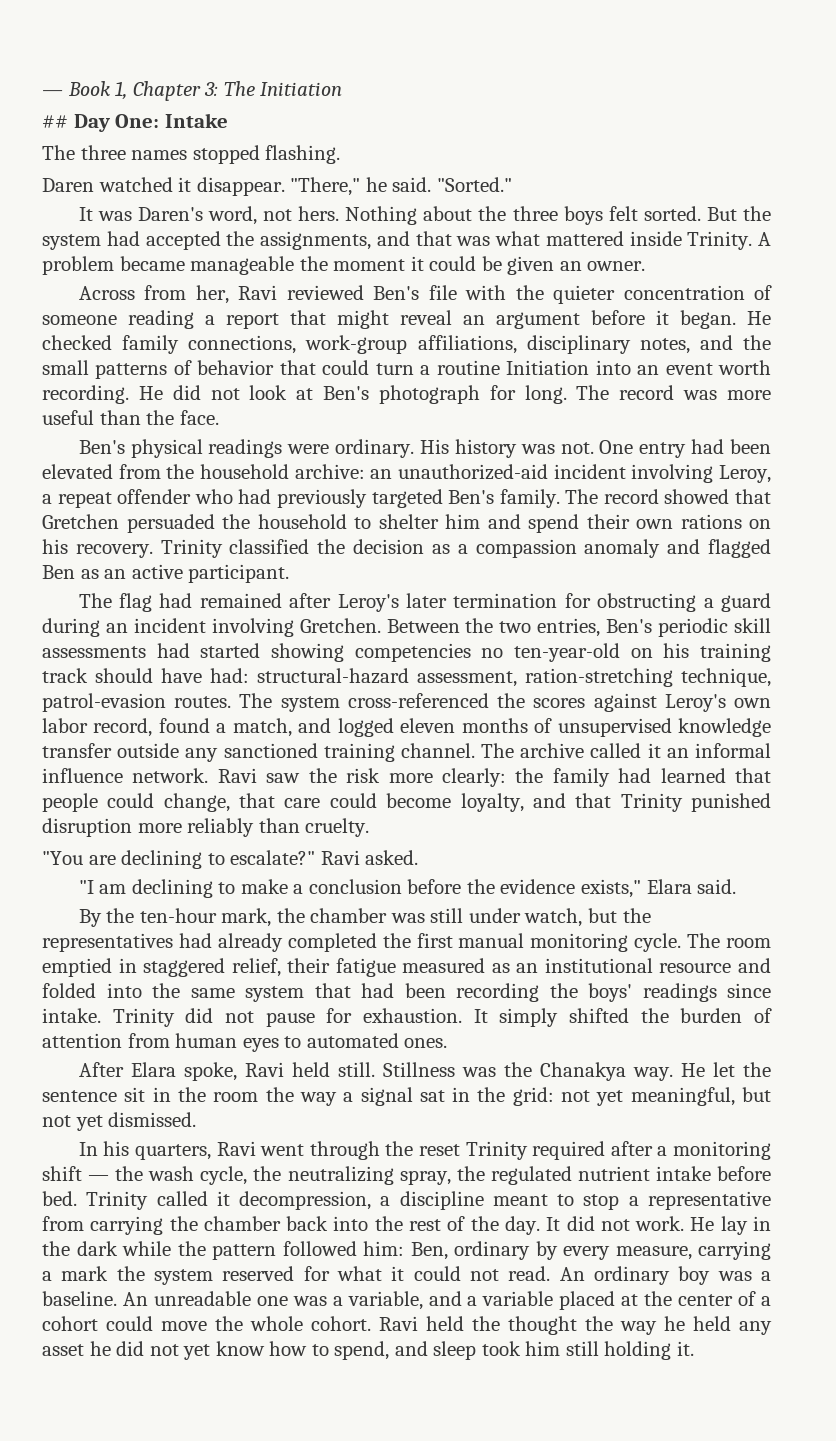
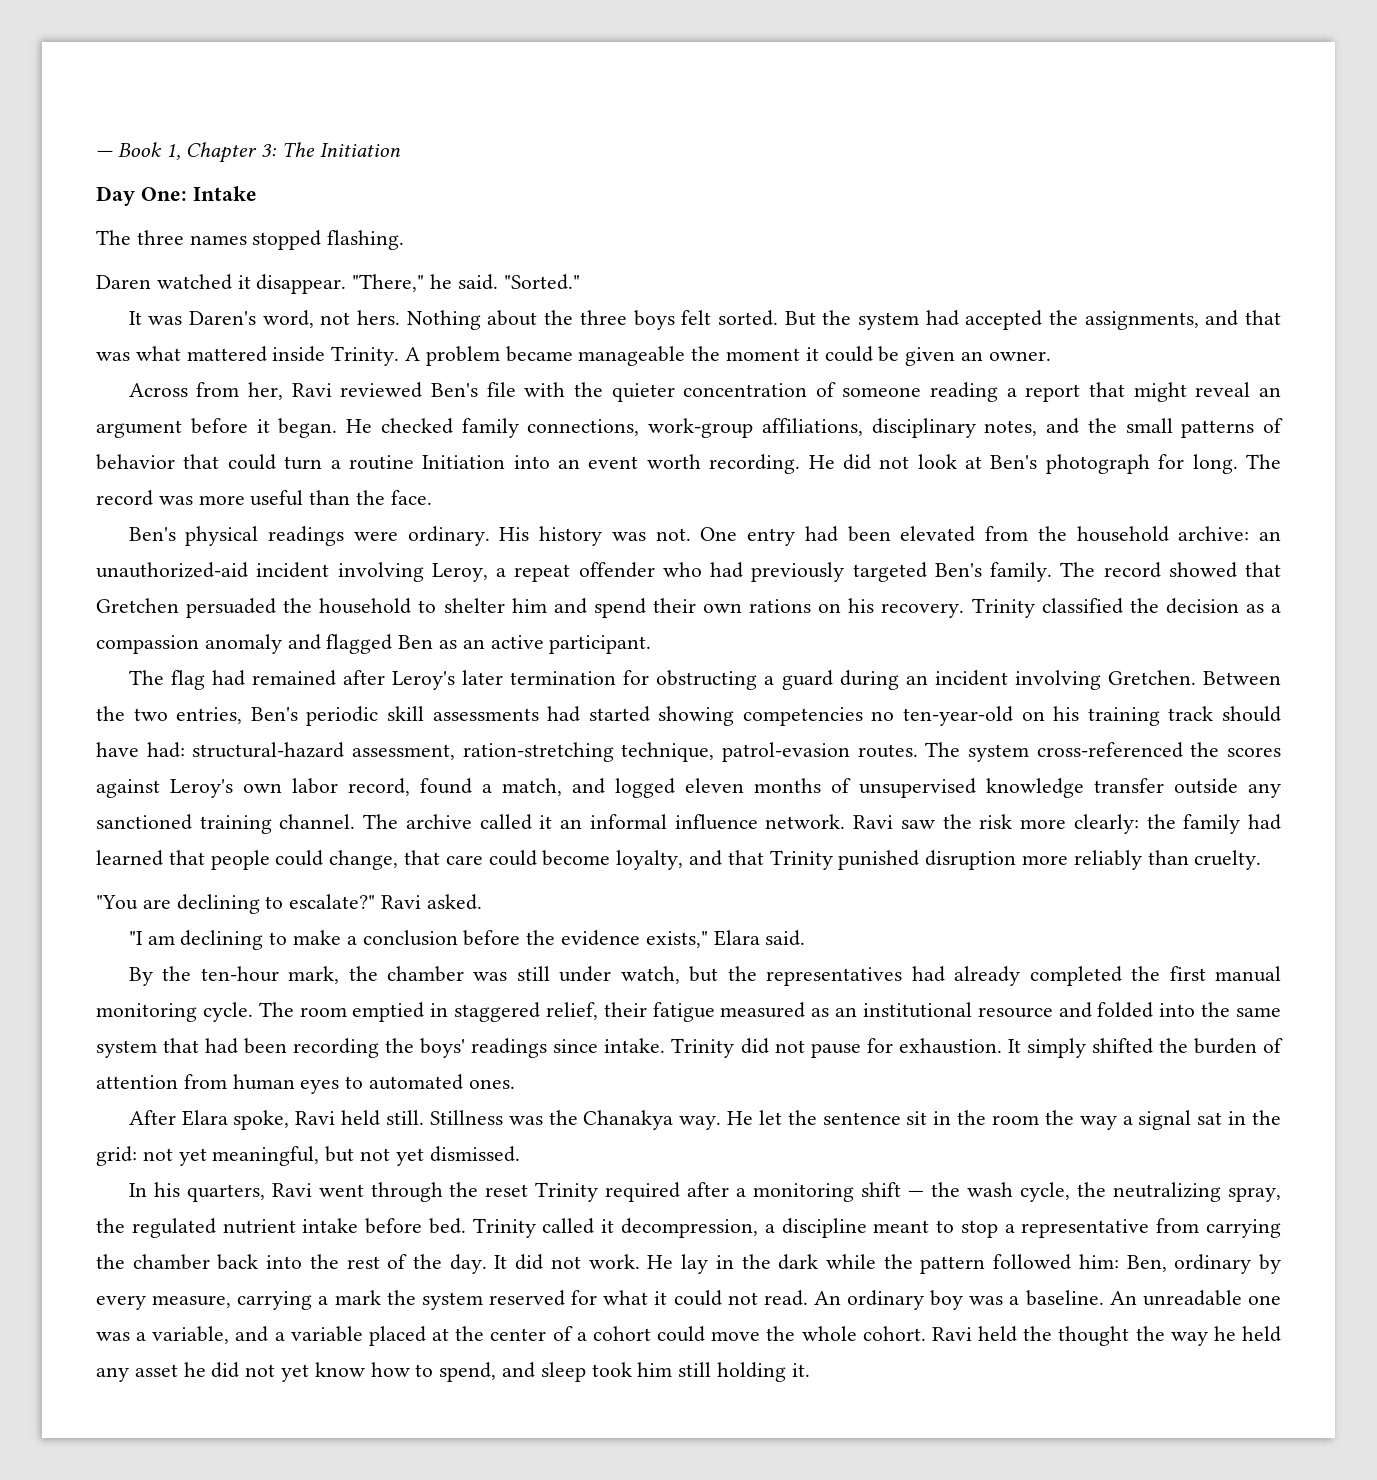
[42,115,68,128] ## -> (401, 150) none

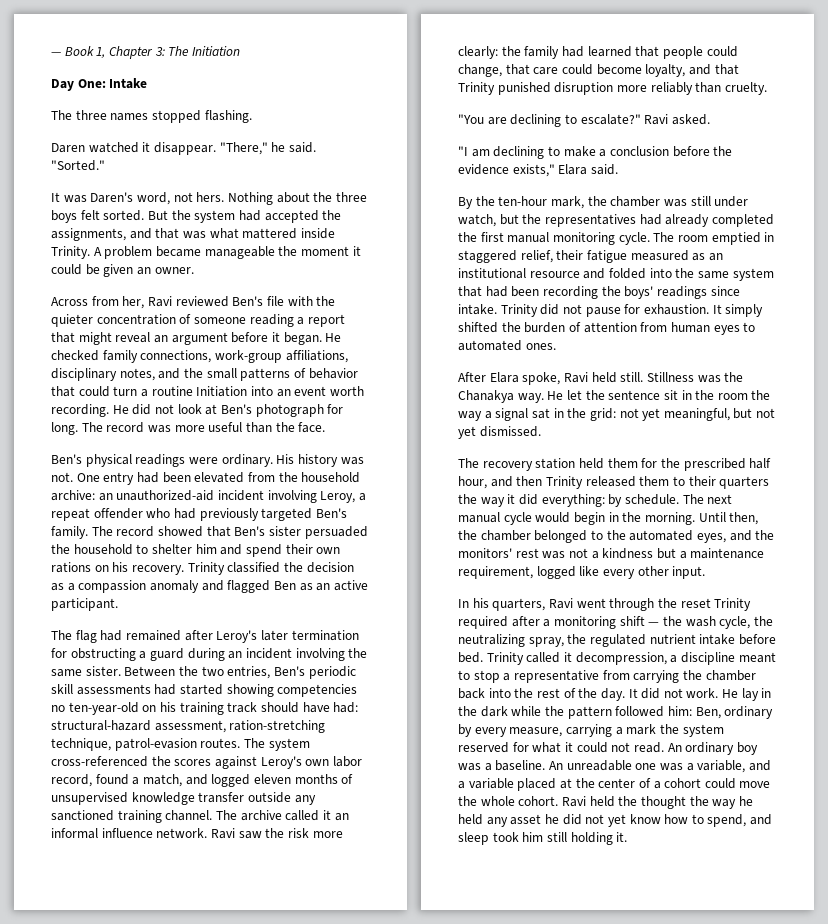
[96,598,179,613] Gretchen -> [234,526,301,536] Ben's sister
[1107,670,1196,685] Gretchen. -> [348,648,368,658] [51,666,121,677] the same sister.
(520, 1154) none -> [458,458,772,471] [458,476,770,489] [458,494,733,507] [458,512,759,525] [458,530,775,543] [458,548,765,559] [458,566,706,579] // The recovery station held them for the prescribed half hour, and then Trinity released them to their quarters the way it did everything: by schedule. The next manual cycle would begin in the morning. Until then, the chamber belonged to the automated eyes, and the monitors' rest was not a kindness but a maintenance requirement, logged like every other input.

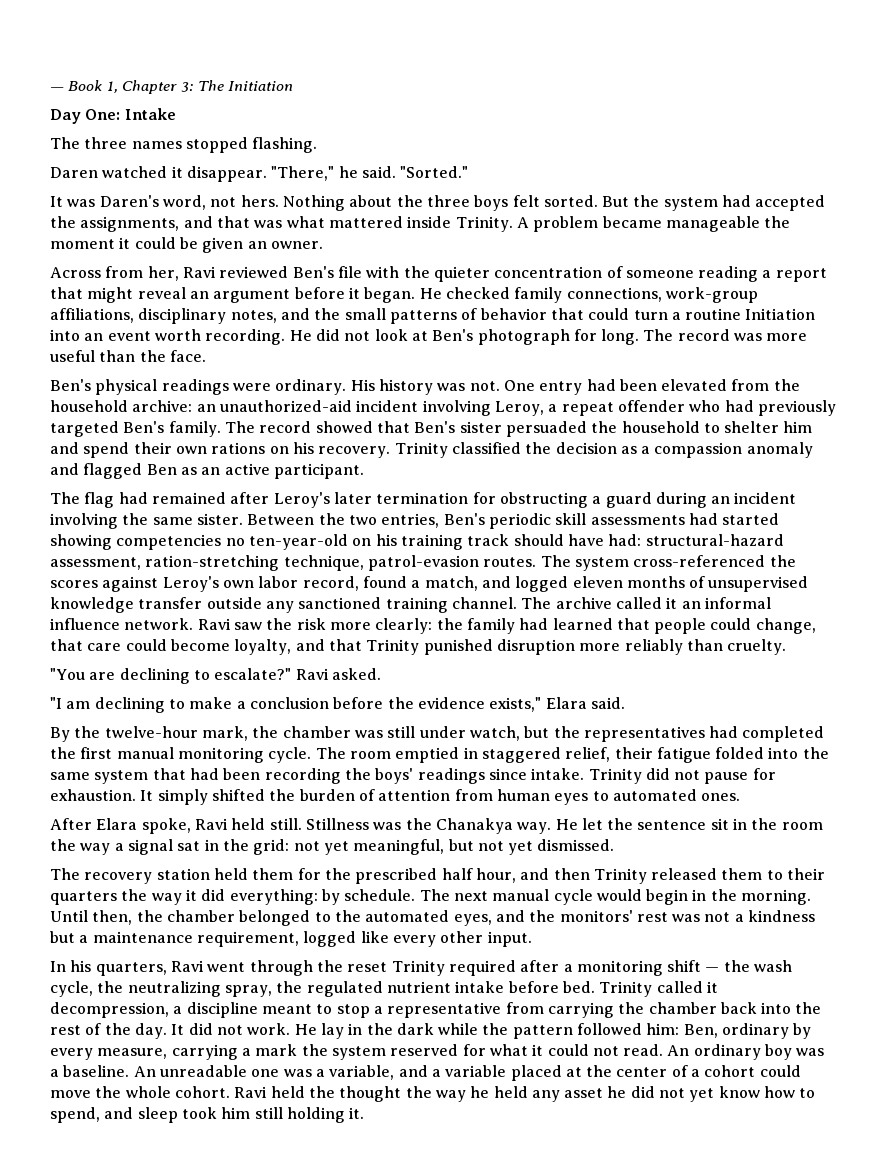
[498,196,548,206] ten-hour -> [104,726,198,738] twelve-hour
[665,214,710,227] already -> (739, 732) none
[630,250,723,261] [458,268,606,279] measured as an institutional resource and -> (711, 755) none

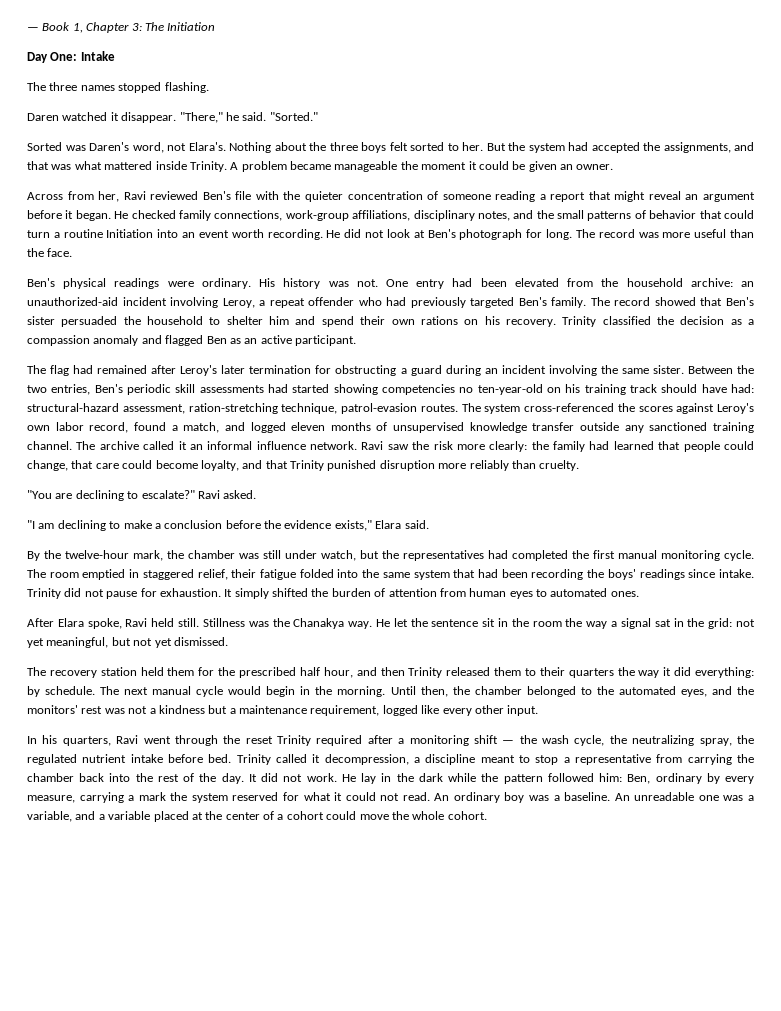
[50,196,63,207] It -> [27,142,62,151] Sorted
[240,195,279,207] hers. -> [188,142,226,151] Elara's.
[543,195,598,207] sorted. -> [410,142,483,151] sorted to her.
[234,1086,816,1102] [50,1107,365,1123] Ravi held the thought the way he held any asset he did not yet know how to spend, and sleep took him still holding it. -> (487, 815) none

